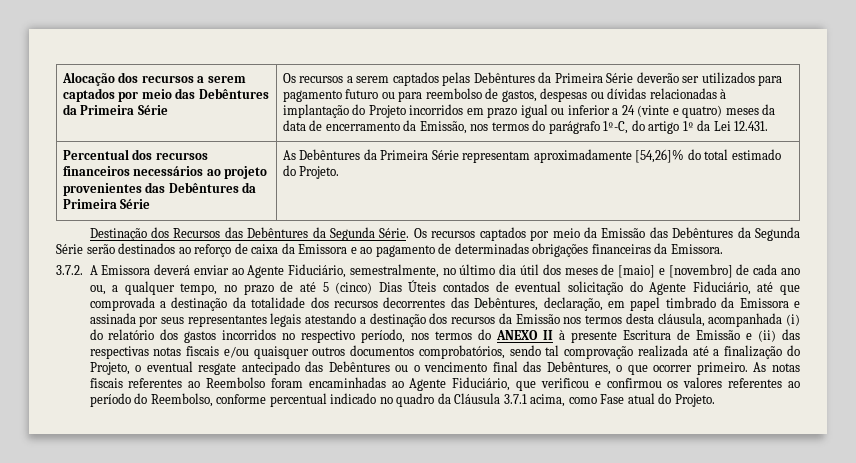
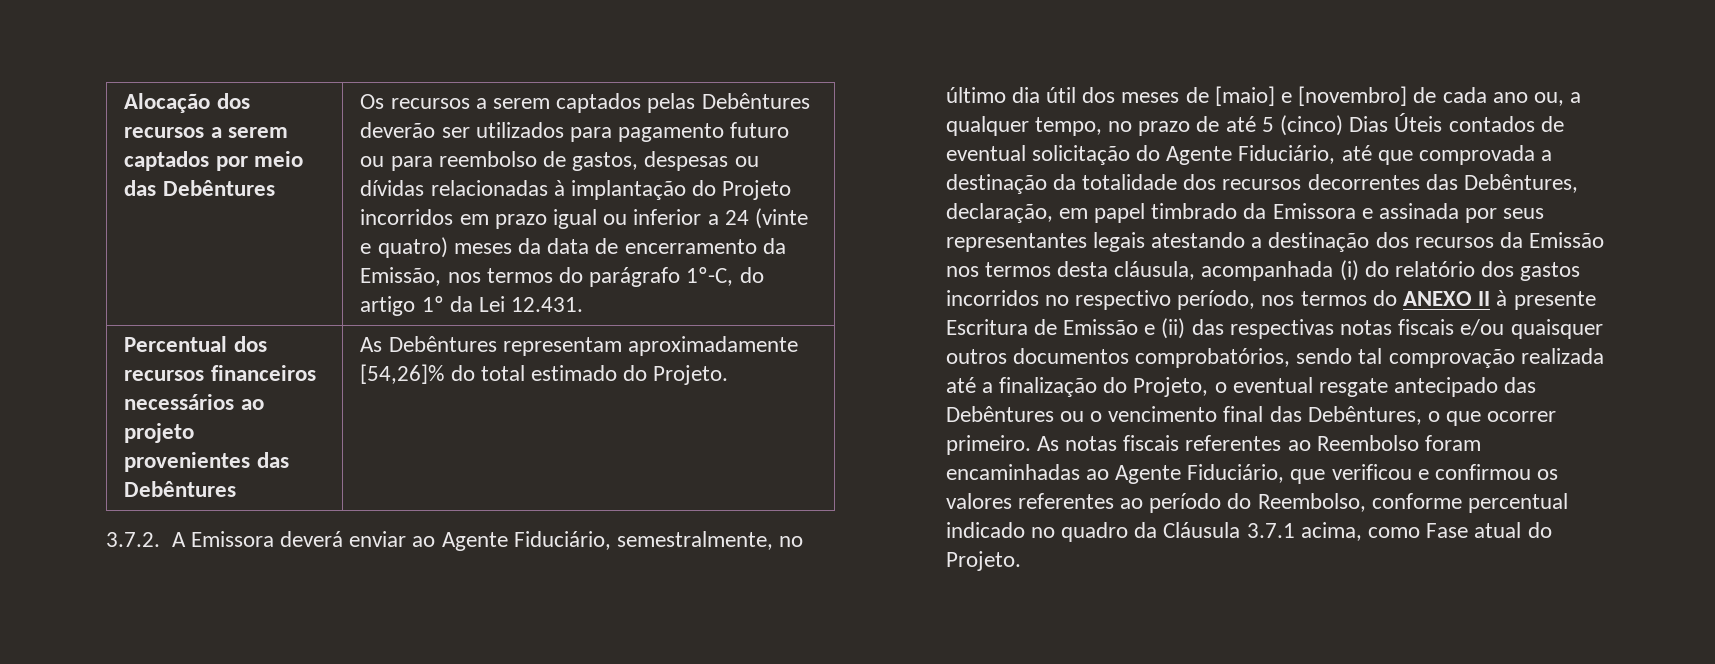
[62,104,168,115] da Primeira Série -> (275, 188) none
[538,72,634,83] da Primeira Série -> (810, 101) none
[242,182,257,193] [62,199,151,209] da Primeira Série -> (237, 489) none
[363,149,459,160] da Primeira Série -> (497, 344) none
[89,227,800,241] [56,243,723,257] // Destinação dos Recursos das Debêntures da Segunda Série. Os recursos captados por meio da Emissão das Debêntures da Segunda Série serão destinados ao reforço de caixa da Emissora e ao pagamento de determinadas obrigações financeiras da Emissora. -> (729, 375) none

